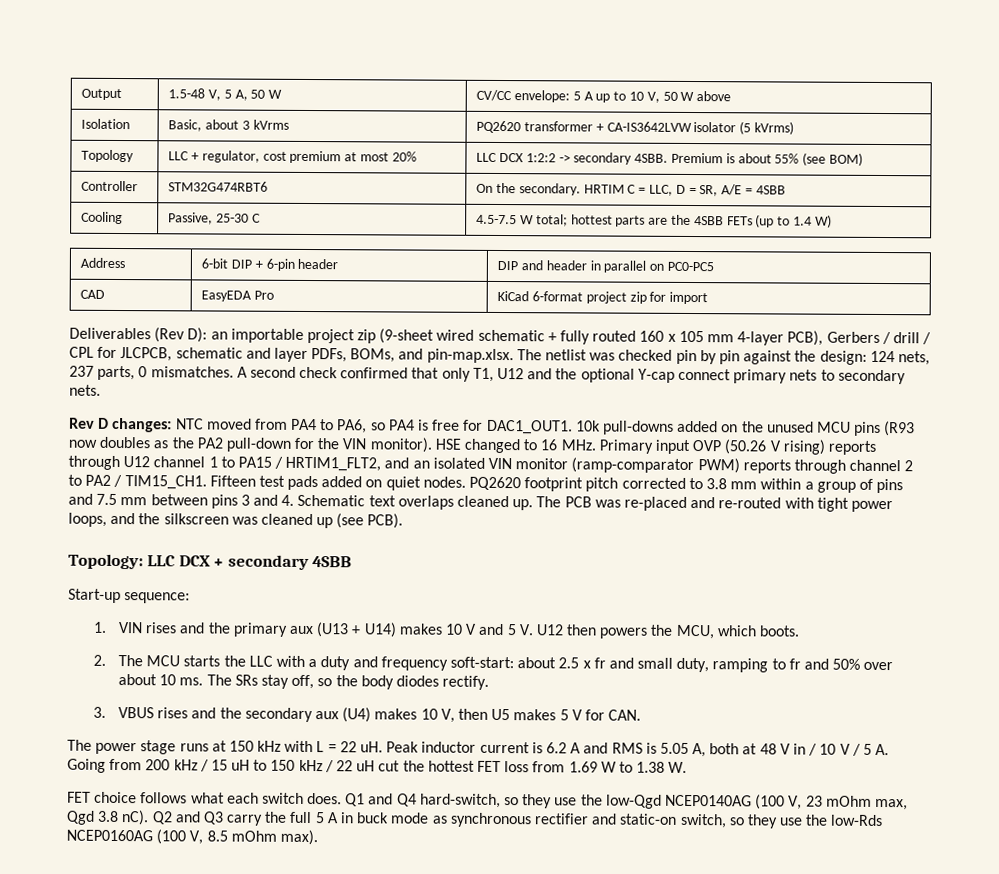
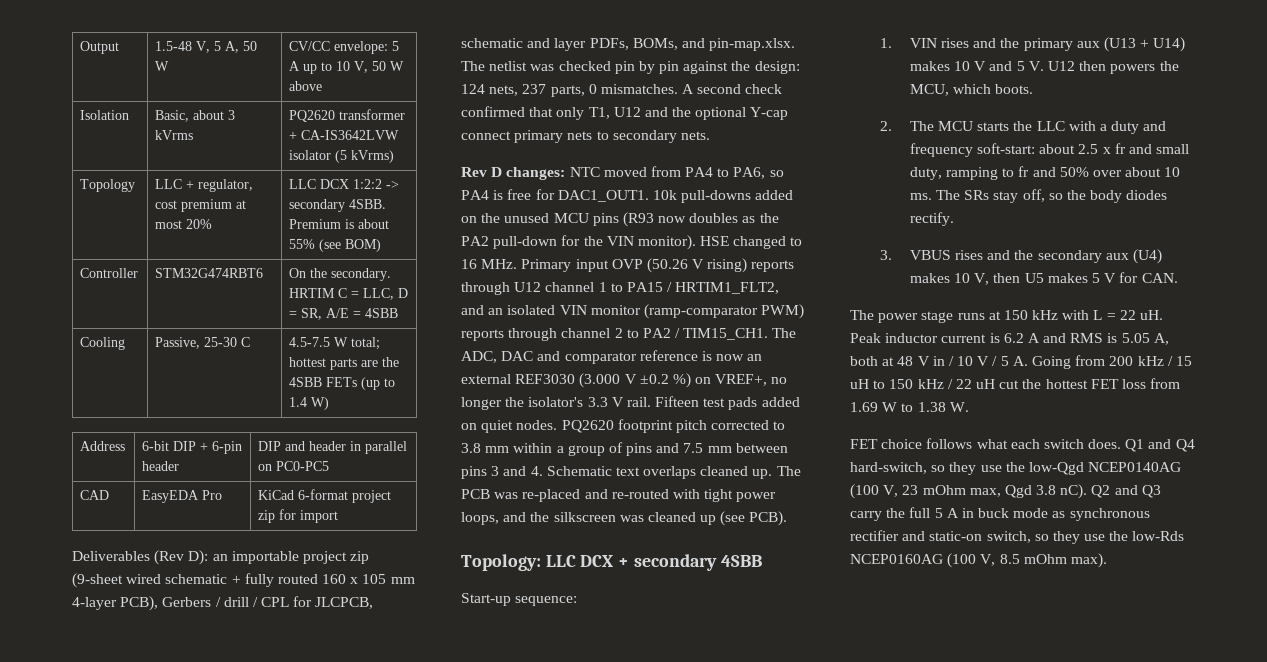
(207, 482) none -> [772,328,797,338] [461,350,763,364] [461,373,788,388] [461,397,651,410] The ADC, DAC and comparator reference is now an external REF3030 (3.000 V ±0.2 %) on VREF+, no longer the isolator's 3.3 V rail.

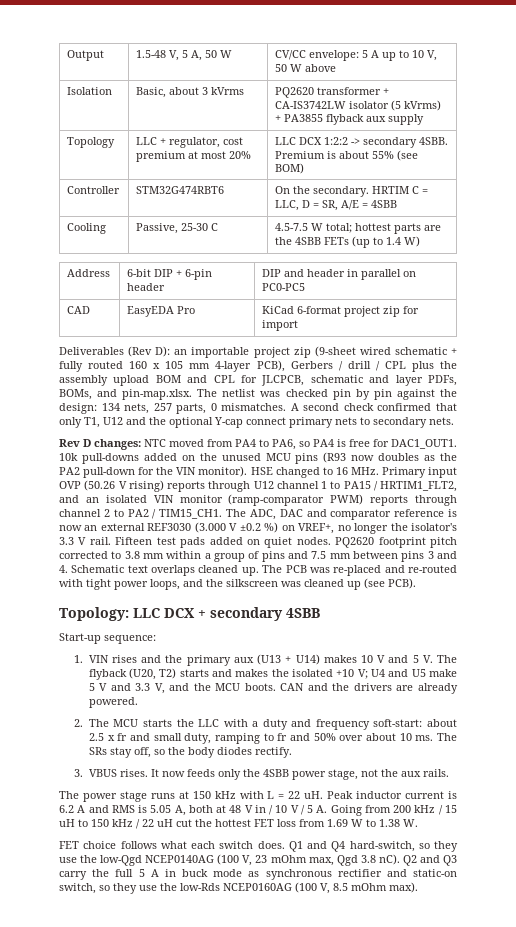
[301,130,400,140] CA-IS3642LVW -> [275,101,347,109] CA-IS3742LW
(395, 156) none -> [275,114,425,125] + PA3855 flyback aux supply
(290, 602) none -> [411,361,457,372] [59,375,235,386] plus the assembly upload BOM and CPL
[461,84,547,96] 124 nets, 237 -> [101,403,172,414] 134 nets, 257
[1048,61,1179,74] [909,84,1034,96] U12 then powers the MCU, which boots. -> [436,655,457,663] [88,668,458,680] [88,683,459,694] [88,697,138,708] The flyback (U20, T2) starts and makes the isolated +10 V; U4 and U5 make 5 V and 3.3 V, and the MCU boots. CAN and the drivers are already powered.
[955,249,1163,264] [909,272,1178,285] rises and the secondary aux (U4) makes 10 V, then U5 makes 5 V for CAN. -> [119,769,449,780] rises. It now feeds only the 4SBB power stage, not the aux rails.

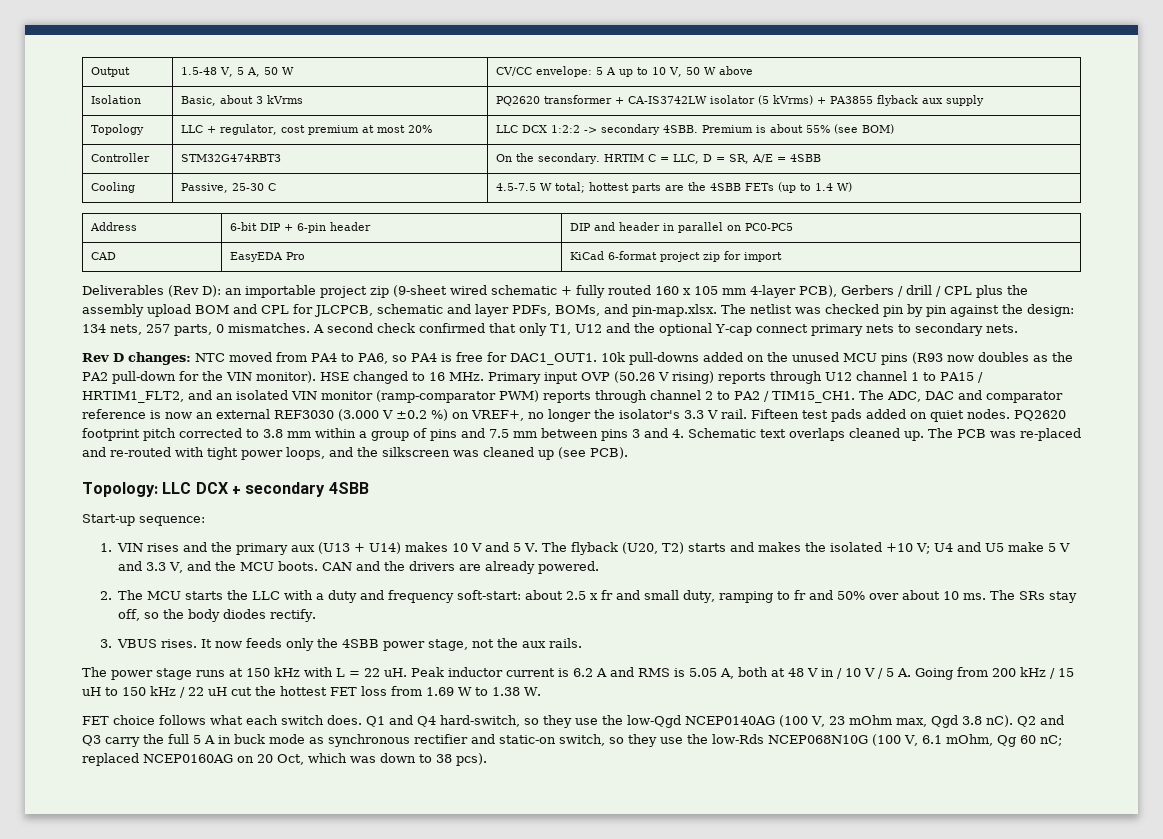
[136,186,225,194] STM32G474RBT6 -> [180,154,281,162] STM32G474RBT3
[223,882,418,894] NCEP0160AG (100 V, 8.5 mOhm max). -> [768,734,1062,747] [82,753,487,766] NCEP068N10G (100 V, 6.1 mOhm, Qg 60 nC; replaced NCEP0160AG on 20 Oct, which was down to 38 pcs).

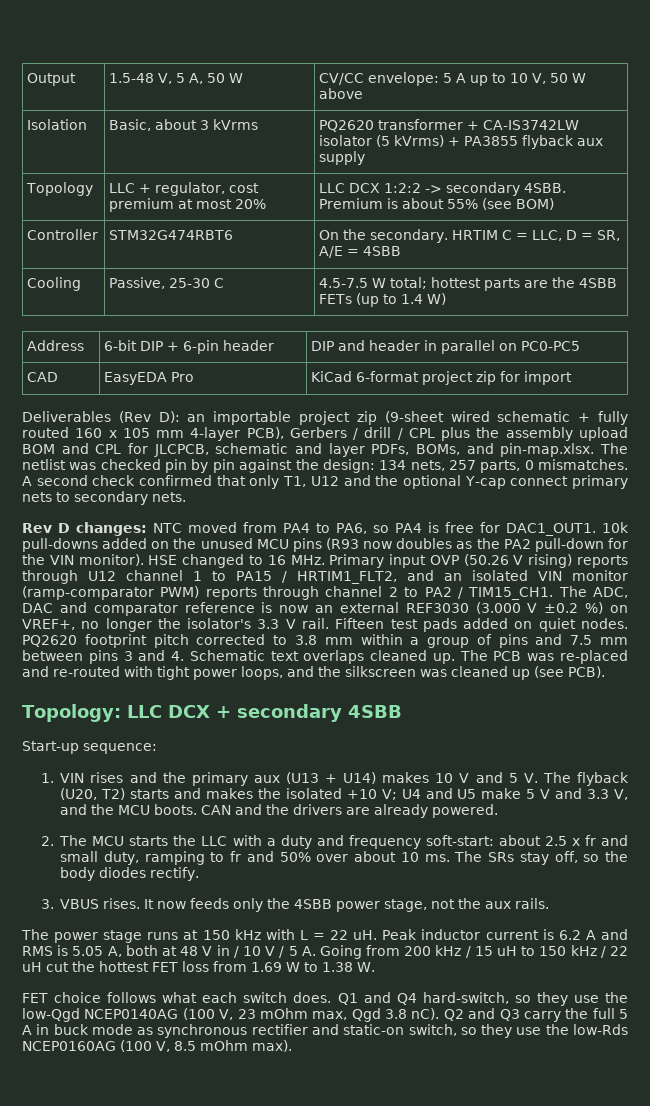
[180,154,281,162] STM32G474RBT3 -> [109,230,234,240] STM32G474RBT6
[768,734,1062,747] [82,753,487,766] NCEP068N10G (100 V, 6.1 mOhm, Qg 60 nC; replaced NCEP0160AG on 20 Oct, which was down to 38 pcs). -> [22,1040,292,1052] NCEP0160AG (100 V, 8.5 mOhm max).

